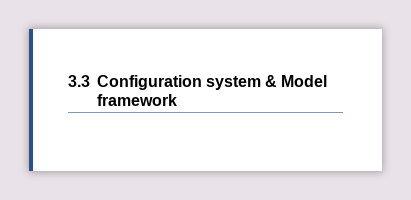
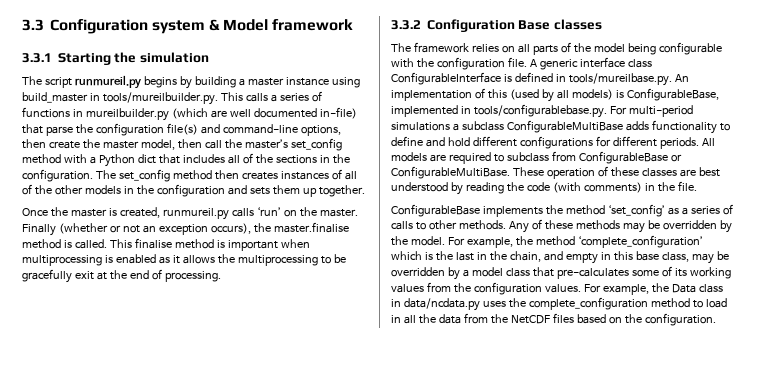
(177, 100) none -> [22,52,209,65] [22,75,360,89] [22,91,322,105] [22,107,357,121] [22,123,341,136] [22,138,342,151] [22,153,350,167] [22,169,357,182] [22,184,365,197] [22,207,358,220] [22,222,349,236] [22,238,310,251] [22,254,346,266] [22,269,221,283] [391,19,602,32] [391,42,722,55] [391,57,652,70] [391,72,689,86] [391,88,719,102] [391,104,693,118] [391,120,730,134] [391,136,715,149] [391,151,682,164] [391,166,720,179] [391,181,697,195] [391,204,733,217] [391,219,732,233] [391,235,703,248] [391,251,729,264] [391,266,731,280] [391,282,723,295] [391,297,727,311] [391,313,716,326] // 3.3.1 Starting the simulation // The script runmureil.py begins by building a master instance using build_master in tools/mureilbuilder.py. This calls a series of functions in mureilbuilder.py (which are well documented in-file) that parse the configuration file(s) and command-line options, then create the master model, then call the master’s set_config method with a Python dict that includes all of the sections in the configuration. The set_config method then creates instances of all of the other models in the configuration and sets them up together. // Once the master is created, runmureil.py calls ‘run’ on the master. Finally (whether or not an exception occurs), the master.finalise method is called. This finalise method is important when multiprocessing is enabled as it allows the multiprocessing to be gracefully exit at the end of processing. // 3.3.2 Configuration Base classes // The framework relies on all parts of the model being configurable with the configuration file. A generic interface class ConfigurableInterface is defined in tools/mureilbase.py. An implementation of this (used by all models) is ConfigurableBase, implemented in tools/configurablebase.py. For multi-period simulations a subclass ConfigurableMultiBase adds functionality to define and hold different configurations for different periods. All models are required to subclass from ConfigurableBase or ConfigurableMultiBase. These operation of these classes are best understood by reading the code (with comments) in the file. // ConfigurableBase implements the method ‘set_config’ as a series of calls to other methods. Any of these methods may be overridden by the model. For example, the method ‘complete_configuration’ which is the last in the chain, and empty in this base class, may be overridden by a model class that pre-calculates some of its working values from the configuration values. For example, the Data class in data/ncdata.py uses the complete_configuration method to load in all the data from the NetCDF files based on the configuration.

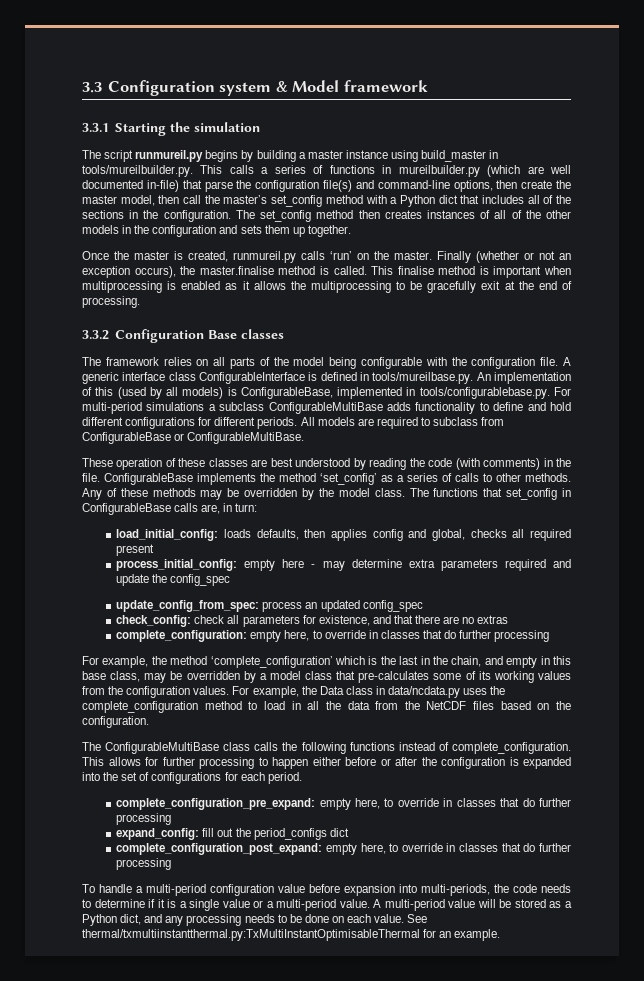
(510, 172) none -> (305, 438) //
(697, 186) // -> (100, 477) none
[410,236,445,246] model. -> [338,488,571,500] [82,503,258,515] [116,529,572,541] [116,544,155,556] [116,559,571,571] [116,574,231,586] [116,600,423,612] [116,615,509,627] [116,630,550,642] model class. The functions that set_config in ConfigurableBase calls are, in turn: // load_initial_config: loads defaults, then applies config and global, checks all required present // process_initial_config: empty here - may determine extra parameters required and update the config_spec // update_config_from_spec: process an updated config_spec // check_config: check all parameters for existence, and that there are no extras // complete_configuration: empty here, to override in classes that do further processing //
(716, 319) none -> [82,742,571,754] [82,757,571,769] [82,772,302,784] [116,798,571,810] [116,813,172,825] [116,828,349,840] [116,843,571,855] [116,858,172,870] [82,884,571,896] [82,899,572,911] [82,914,428,926] [82,929,501,941] // The ConfigurableMultiBase class calls the following functions instead of complete_configuration. This allows for further processing to happen either before or after the configuration is expanded into the set of configurations for each period. // complete_configuration_pre_expand: empty here, to override in classes that do further processing // expand_config: fill out the period_configs dict // complete_configuration_post_expand: empty here, to override in classes that do further processing // To handle a multi-period configuration value before expansion into multi-periods, the code needs to determine if it is a single value or a multi-period value. A multi-period value will be stored as a Python dict, and any processing needs to be done on each value. See thermal/txmultiinstantthermal.py:TxMultiInstantOptimisableThermal for an example.

